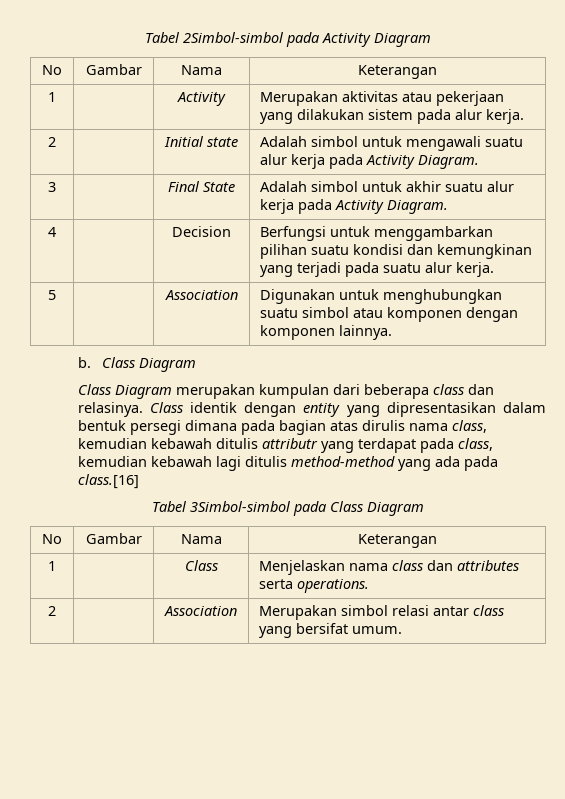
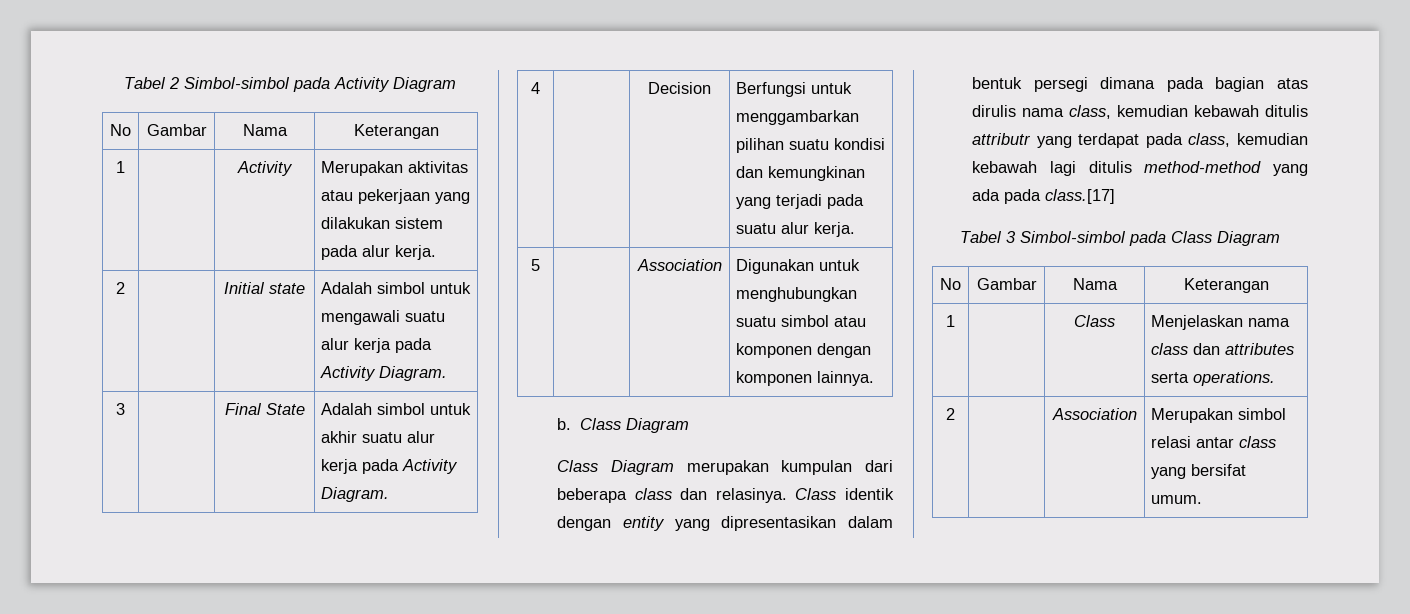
[145,32,284,43] Tabel 2Simbol-simbol -> [124,77,290,89] Tabel 2 Simbol-simbol
[77,474,139,489] [152,501,291,512] class.[16] // Tabel 3Simbol-simbol -> [1045,189,1116,204] [960,231,1126,243] class.[17] // Tabel 3 Simbol-simbol

